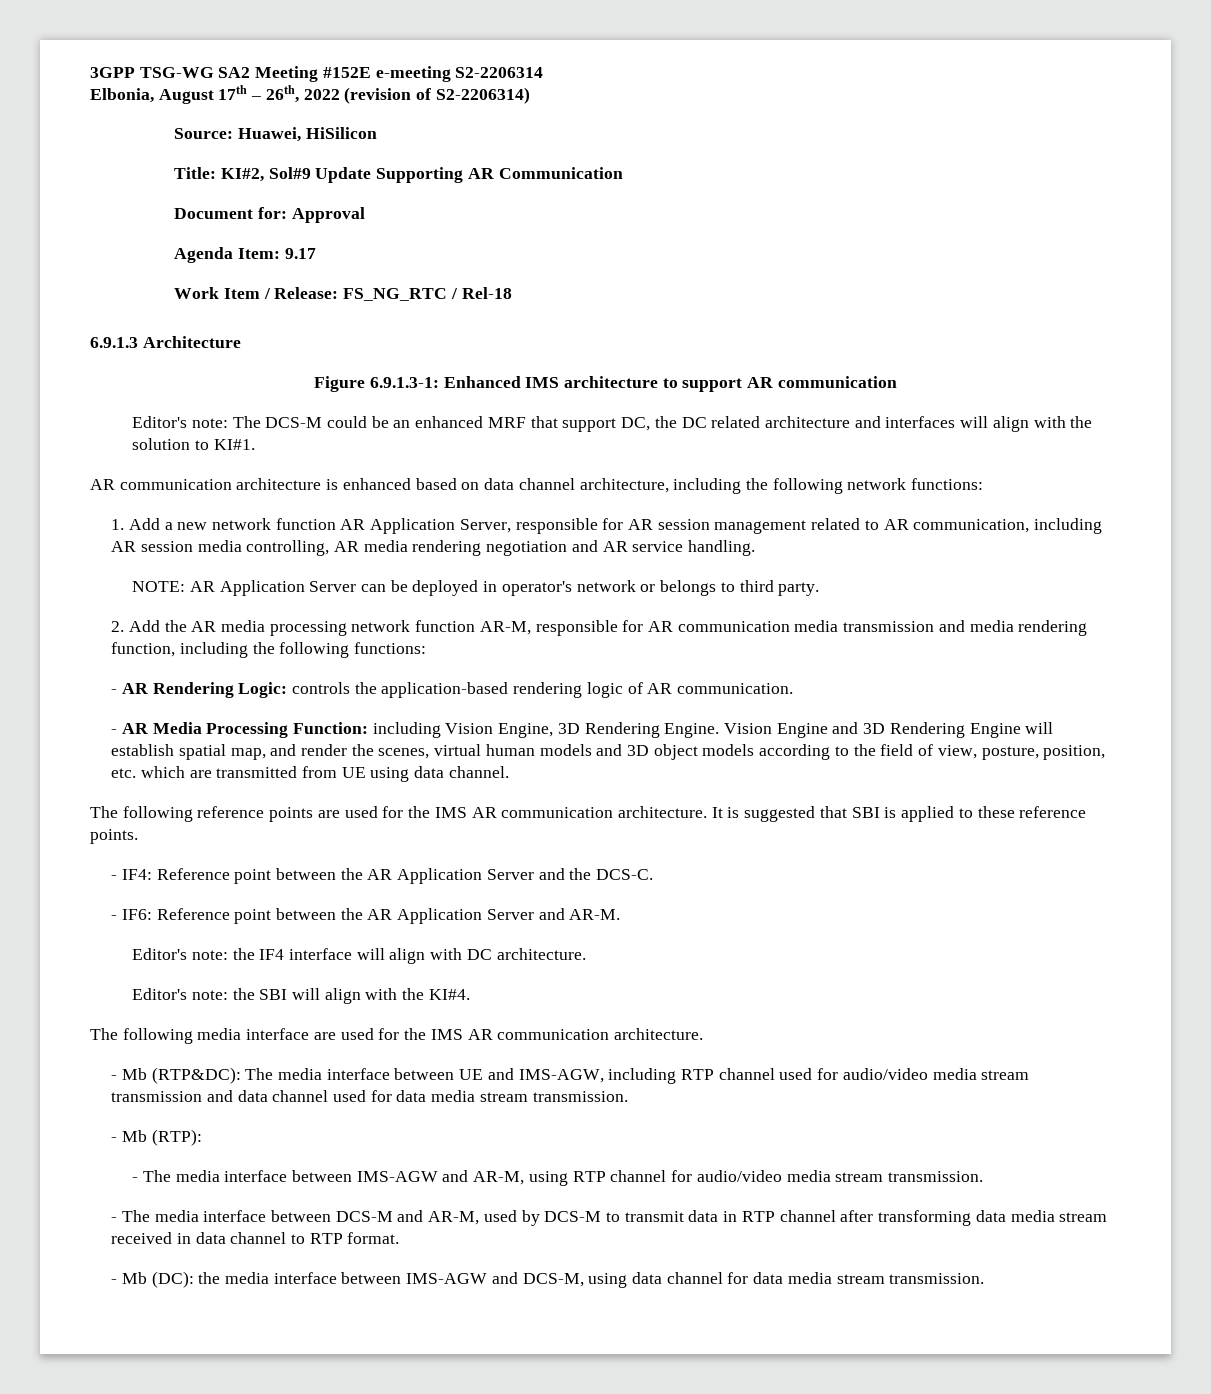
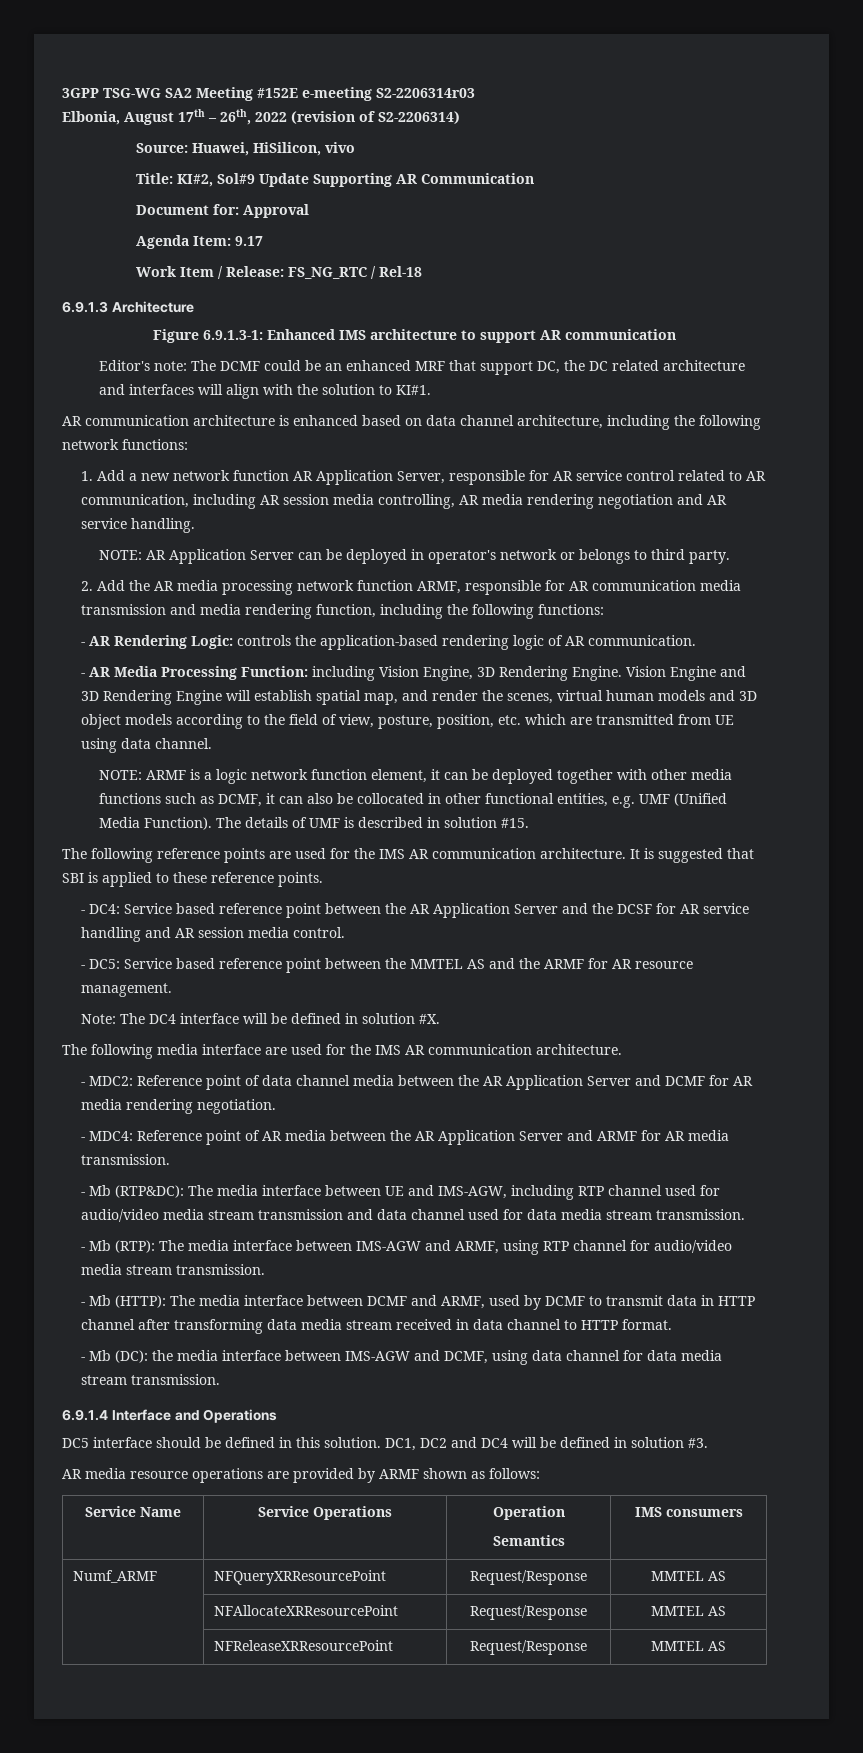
[455,67,544,78] S2-2206314 -> [376,88,475,98] S2-2206314r03
[305,127,377,139] HiSilicon -> [252,142,355,156] HiSilicon, vivo
[265,417,323,428] DCS-M -> [219,361,260,371] DCMF
[657,519,807,534] session management -> [575,470,675,481] service control
[479,621,531,635] AR-M, -> [416,581,461,594] ARMF,
(509, 772) none -> [98,769,732,784] [98,793,727,808] [98,817,529,830] // NOTE: ARMF is a logic network function element, it can be deployed together with other media functions such as DCMF, it can also be collocated in other functional entities, e.g. UMF (Unified Media Function). The details of UMF is described in solution #15.
[121,868,230,880] IF4: Reference -> [88,903,282,914] DC4: Service based reference
[596,869,654,880] [111,908,621,924] [132,948,586,964] [132,988,470,1004] DCS-C. // - IF6: Reference point between the AR Application Server and AR-M. // Editor's note: the IF4 interface will align with DC architecture. // Editor's note: the SBI will align with the KI#4. -> [616,903,749,914] [80,927,345,942] [80,958,693,973] [80,983,172,997] [80,1013,440,1024] DCSF for AR service handling and AR session media control. // - DC5: Service based reference point between the MMTEL AS and the ARMF for AR resource management. // Note: The DC4 interface will be defined in solution #X.
(703, 1034) none -> [80,1075,753,1090] [80,1099,276,1114] [80,1130,729,1145] [80,1154,170,1165] // - MDC2: Reference point of data channel media between the AR Application Server and DCMF for AR media rendering negotiation. // - MDC4: Reference point of AR media between the AR Application Server and ARMF for AR media transmission.
[132,1177,139,1182] // - -> (155, 1246) none
[473,1171,525,1185] AR-M, -> [454,1241,499,1254] ARMF,
[121,1210,480,1225] The media interface between DCS-M and AR-M, -> [88,1295,485,1309] Mb (HTTP): The media interface between DCMF and ARMF,
[544,1211,602,1222] DCS-M -> [544,1296,585,1306] DCMF
[741,1211,775,1222] RTP -> [717,1296,755,1306] HTTP
[309,1233,343,1244] RTP -> [580,1320,618,1330] HTTP
[522,1273,584,1287] DCS-M, -> [443,1351,488,1364] DCMF,
(985, 1278) none -> [62,1409,278,1423] [62,1437,708,1451] [62,1468,540,1483] [85,1506,181,1517] [258,1506,392,1520] [492,1506,565,1520] [492,1535,565,1546] [634,1507,743,1517] [73,1570,158,1583] [214,1570,387,1585] [470,1570,587,1585] [651,1571,726,1581] [214,1605,399,1616] [470,1605,587,1620] [651,1606,726,1616] [214,1640,394,1651] [470,1640,587,1655] [651,1641,726,1651] // 6.9.1.4 Interface and Operations // DC5 interface should be defined in this solution. DC1, DC2 and DC4 will be defined in solution #3. // AR media resource operations are provided by ARMF shown as follows: // Service Name | Service Operations | Operation // Semantics | IMS consumers // Numf_ARMF | NFQueryXRResourcePoint | Request/Response | MMTEL AS // | NFAllocateXRResourcePoint | Request/Response | MMTEL AS // | NFReleaseXRResourcePoint | Request/Response | MMTEL AS

